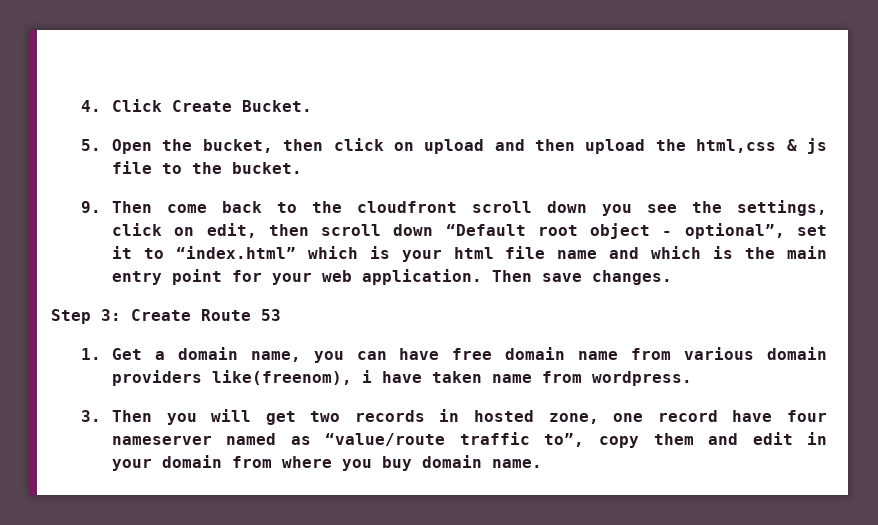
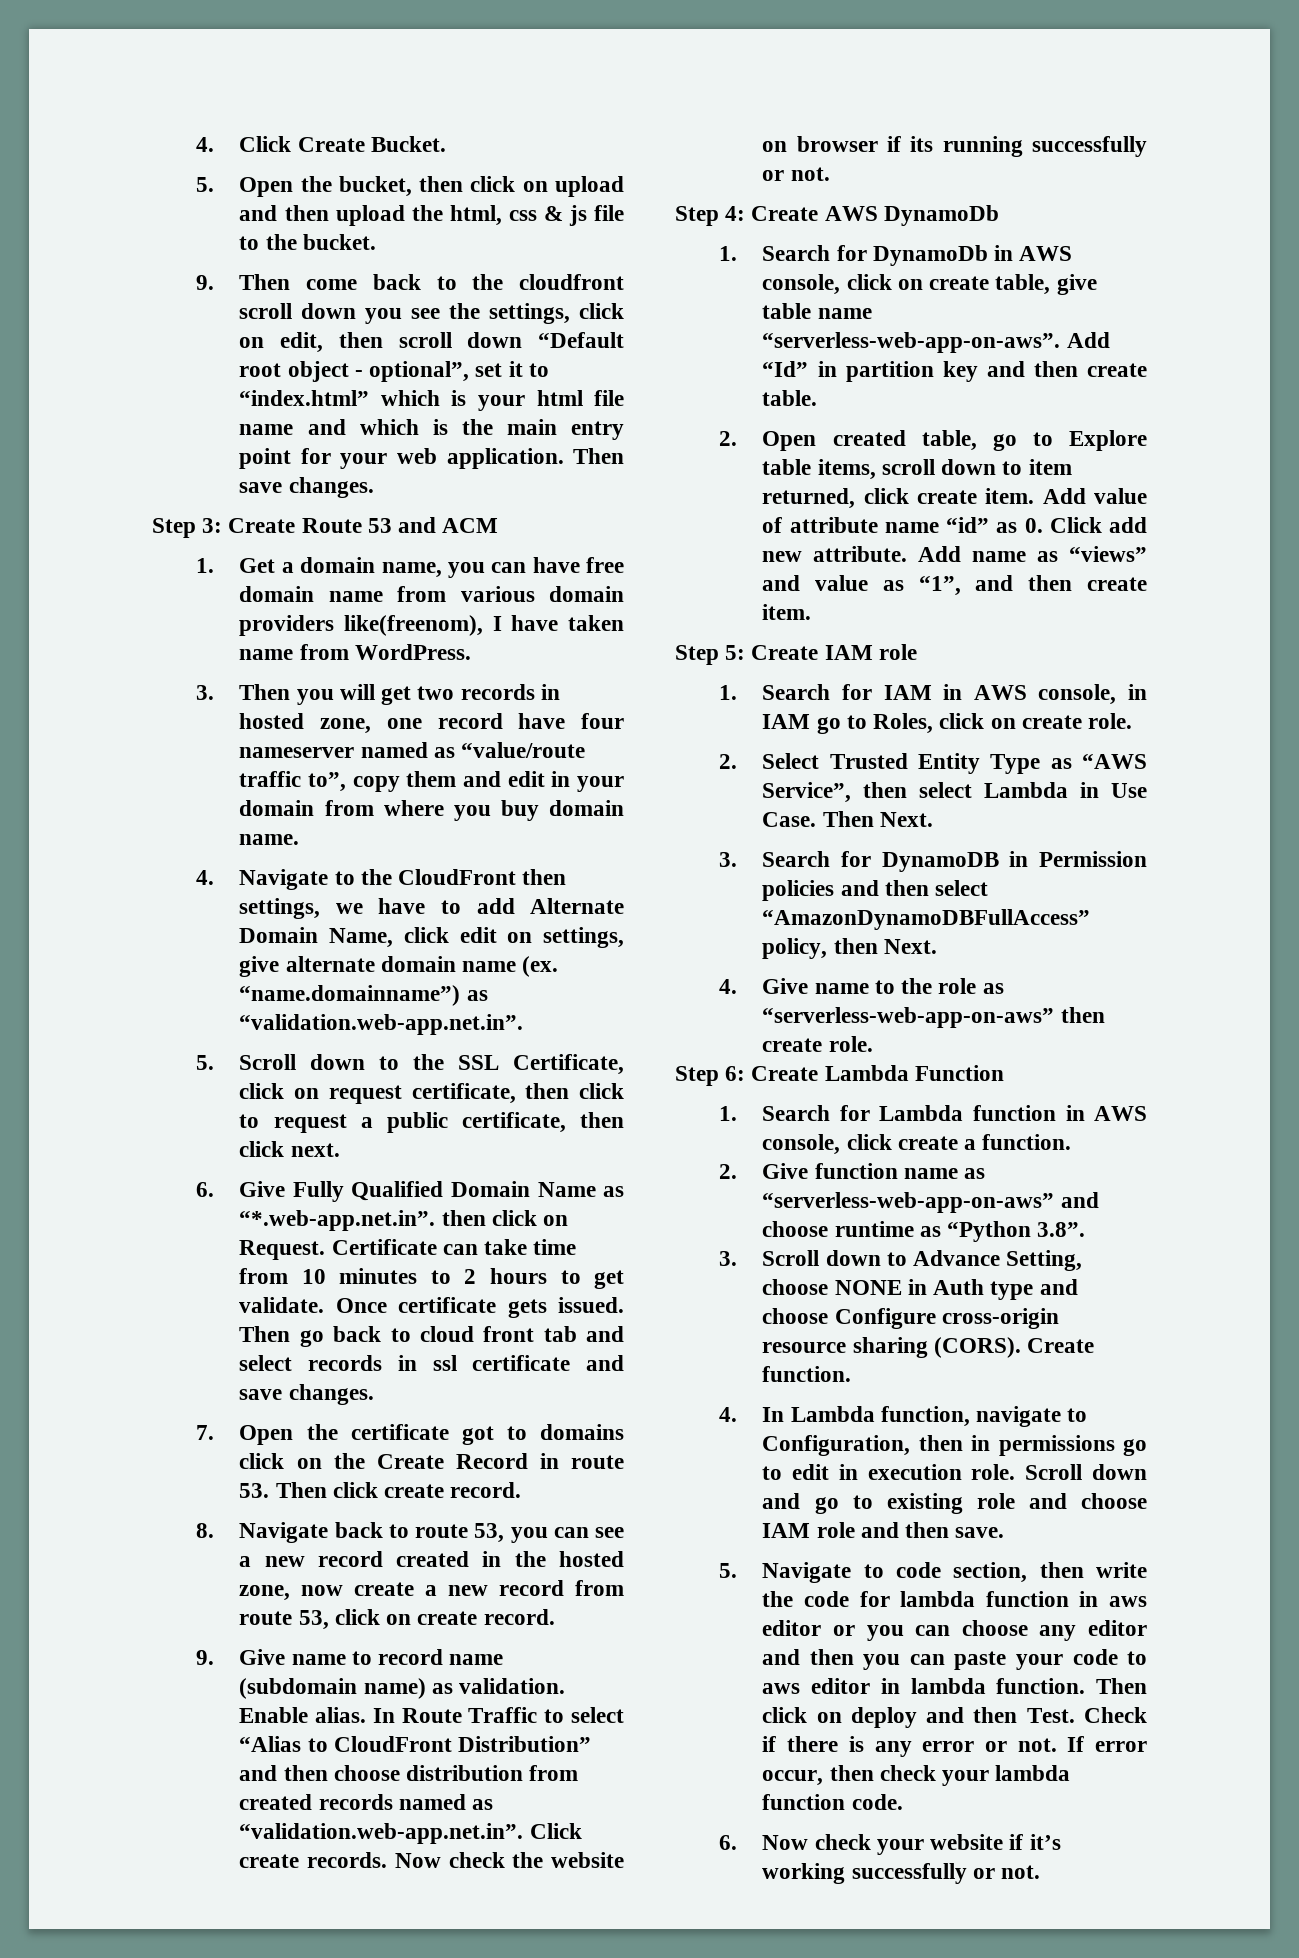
[696,139,777,153] html,css -> [449,205,537,226] html, css
(281, 315) none -> [398,517,499,533] and ACM
[361,370,372,383] i -> [492,616,502,631] I
[591,371,692,386] wordpress. -> [354,644,471,660] WordPress.
(542, 463) none -> [195,869,567,890] [239,898,624,919] [239,927,624,948] [239,956,559,977] [239,985,488,1006] [239,1014,524,1035] [195,1054,624,1075] [239,1083,624,1104] [239,1112,624,1133] [239,1141,340,1157] [195,1181,624,1202] [239,1210,569,1231] [239,1239,577,1260] [239,1268,624,1289] [239,1297,624,1318] [239,1326,624,1347] [239,1355,624,1371] [239,1384,374,1405] [195,1424,624,1445] [239,1453,624,1469] [239,1482,522,1498] [195,1522,624,1543] [239,1551,624,1567] [239,1580,625,1601] [239,1609,555,1630] [195,1649,504,1665] [239,1678,566,1699] [239,1707,624,1723] [239,1736,592,1752] [239,1765,579,1781] [239,1794,494,1810] [239,1823,582,1844] [239,1852,624,1868] [762,136,1147,157] [762,167,830,181] [675,205,999,226] [718,245,1073,266] [762,274,1097,295] [762,303,872,319] [762,332,1110,353] [762,361,1147,382] [762,390,818,406] [718,430,1147,451] [762,459,1072,480] [762,488,1147,509] [762,517,1147,533] [762,546,1147,562] [762,575,1147,596] [762,604,812,620] [675,644,917,665] [718,684,1147,705] [762,713,1132,734] [718,753,1147,774] [762,782,1147,803] [762,811,933,827] [718,851,1147,872] [762,880,989,901] [762,909,1091,930] [762,938,937,959] [718,978,1004,994] [762,1007,1105,1028] [762,1036,873,1052] [675,1065,1004,1086] [718,1105,1147,1121] [762,1134,1072,1155] [718,1163,986,1179] [762,1192,1099,1213] [762,1221,1086,1242] [718,1250,1083,1271] [762,1279,1078,1300] [762,1308,1059,1329] [762,1337,1095,1358] [762,1366,852,1382] [718,1406,1088,1427] [762,1435,1147,1456] [762,1464,1147,1480] [762,1493,1147,1514] [762,1522,1005,1538] [718,1562,1147,1583] [762,1591,1147,1607] [762,1620,1147,1641] [762,1649,1147,1670] [762,1678,1147,1694] [762,1707,1147,1728] [762,1736,1147,1757] [762,1765,1071,1786] [762,1794,903,1810] [718,1834,1061,1855] [762,1863,1041,1884] // 4. Navigate to the CloudFront then settings, we have to add Alternate Domain Name, click edit on settings, give alternate domain name (ex. “name.domainname”) as “validation.web-app.net.in”. // 5. Scroll down to the SSL Certificate, click on request certificate, then click to request a public certificate, then click next. // 6. Give Fully Qualified Domain Name as “*.web-app.net.in”. then click on Request. Certificate can take time from 10 minutes to 2 hours to get validate. Once certificate gets issued. Then go back to cloud front tab and select records in ssl certificate and save changes. // 7. Open the certificate got to domains click on the Create Record in route 53. Then click create record. // 8. Navigate back to route 53, you can see a new record created in the hosted zone, now create a new record from route 53, click on create record. // 9. Give name to record name (subdomain name) as validation. Enable alias. In Route Traffic to select “Alias to CloudFront Distribution” and then choose distribution from created records named as “validation.web-app.net.in”. Click create records. Now check the website on browser if its running successfully or not. // Step 4: Create AWS DynamoDb // 1. Search for DynamoDb in AWS console, click on create table, give table name “serverless-web-app-on-aws”. Add “Id” in partition key and then create table. // 2. Open created table, go to Explore table items, scroll down to item returned, click create item. Add value of attribute name “id” as 0. Click add new attribute. Add name as “views” and value as “1”, and then create item. // Step 5: Create IAM role // 1. Search for IAM in AWS console, in IAM go to Roles, click on create role. // 2. Select Trusted Entity Type as “AWS Service”, then select Lambda in Use Case. Then Next. // 3. Search for DynamoDB in Permission policies and then select “AmazonDynamoDBFullAccess” policy, then Next. // 4. Give name to the role as “serverless-web-app-on-aws” then create role. // Step 6: Create Lambda Function // 1. Search for Lambda function in AWS console, click create a function. // 2. Give function name as “serverless-web-app-on-aws” and choose runtime as “Python 3.8”. // 3. Scroll down to Advance Setting, choose NONE in Auth type and choose Configure cross-origin resource sharing (CORS). Create function. // 4. In Lambda function, navigate to Configuration, then in permissions go to edit in execution role. Scroll down and go to existing role and choose IAM role and then save. // 5. Navigate to code section, then write the code for lambda function in aws editor or you can choose any editor and then you can paste your code to aws editor in lambda function. Then click on deploy and then Test. Check if there is any error or not. If error occur, then check your lambda function code. // 6. Now check your website if it’s working successfully or not.

